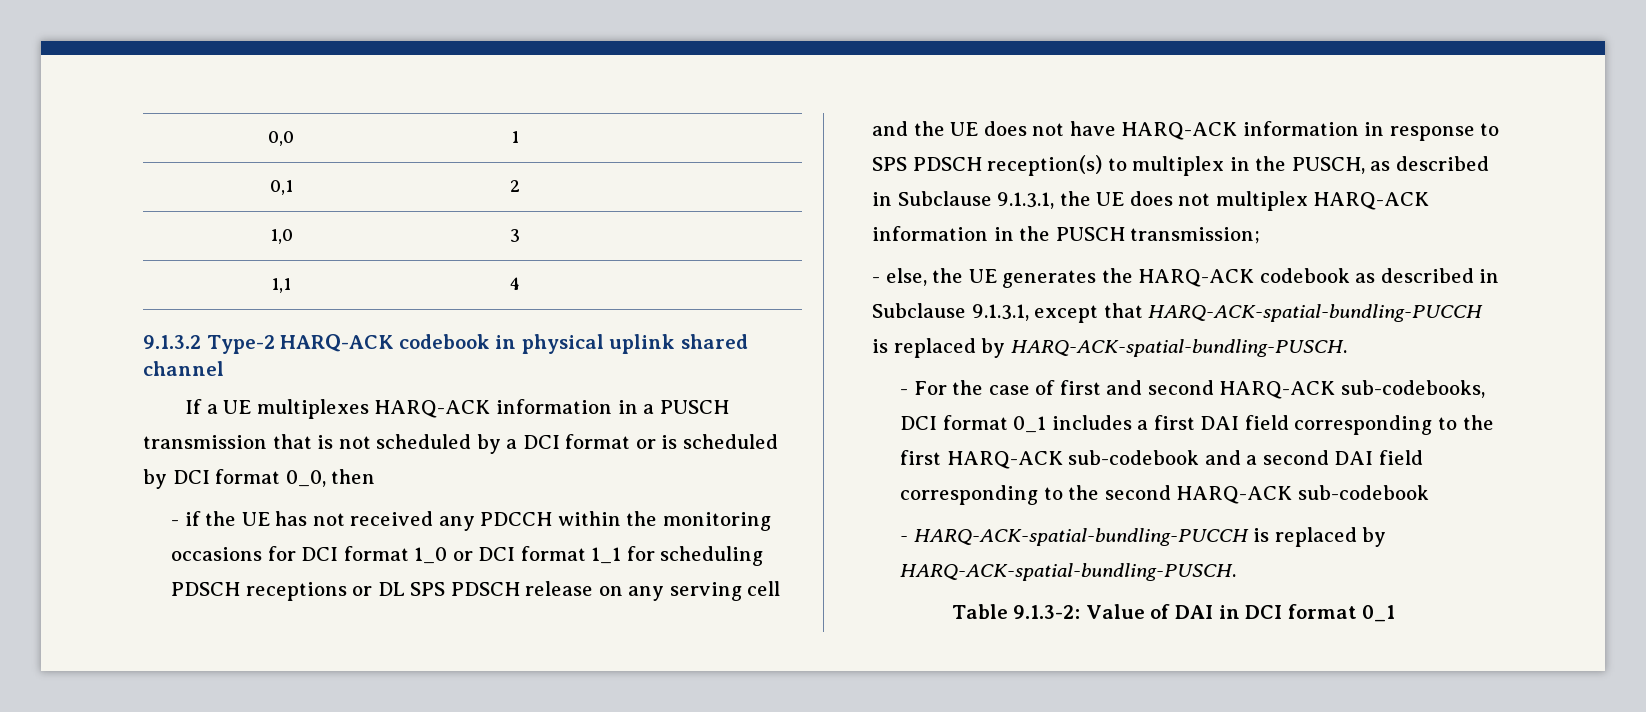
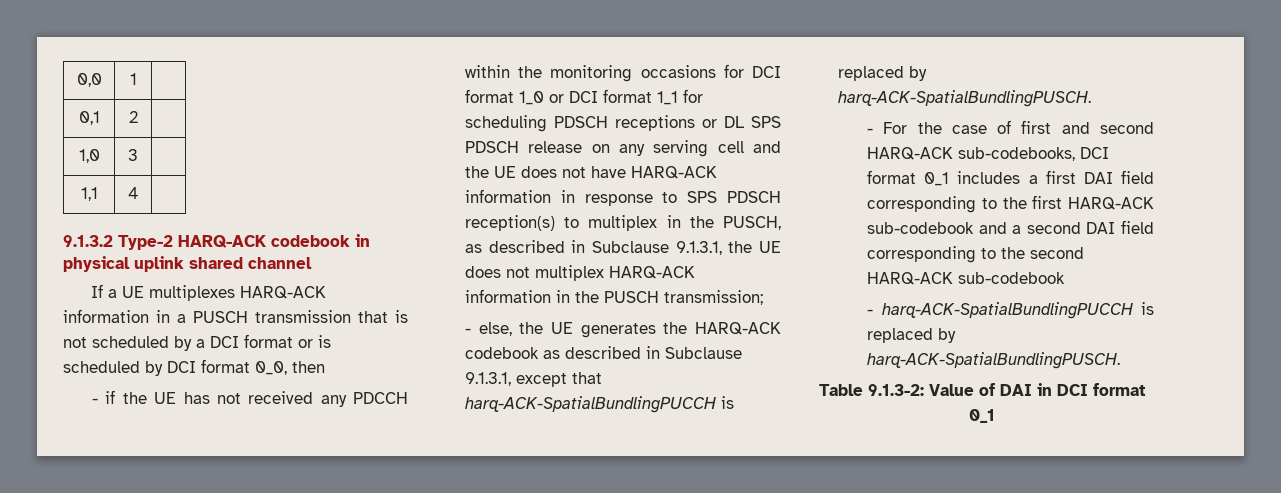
[1148,304,1484,322] [872,338,1347,358] HARQ-ACK-spatial-bundling-PUCCH is replaced by HARQ-ACK-spatial-bundling-PUSCH. -> [464,396,734,413] [837,66,927,81] [837,90,1091,107] harq-ACK-SpatialBundlingPUCCH is replaced by harq-ACK-SpatialBundlingPUSCH.
[913,527,1387,547] [900,563,1237,581] HARQ-ACK-spatial-bundling-PUCCH is replaced by HARQ-ACK-spatial-bundling-PUSCH. -> [881,302,1154,319] [866,328,956,343] [866,352,1120,369] harq-ACK-SpatialBundlingPUCCH is replaced by harq-ACK-SpatialBundlingPUSCH.

